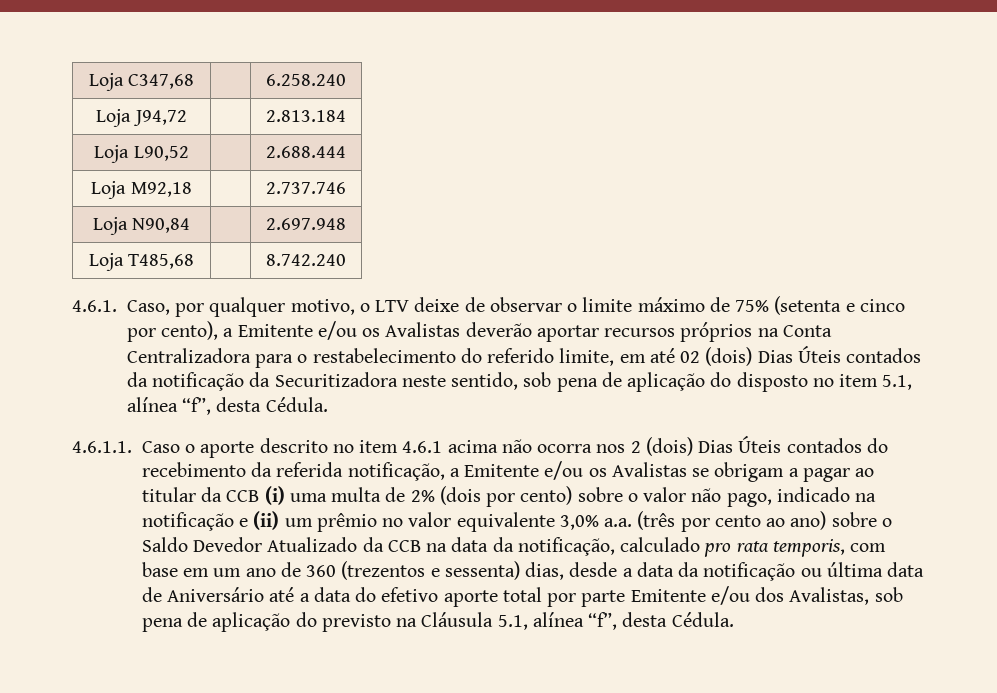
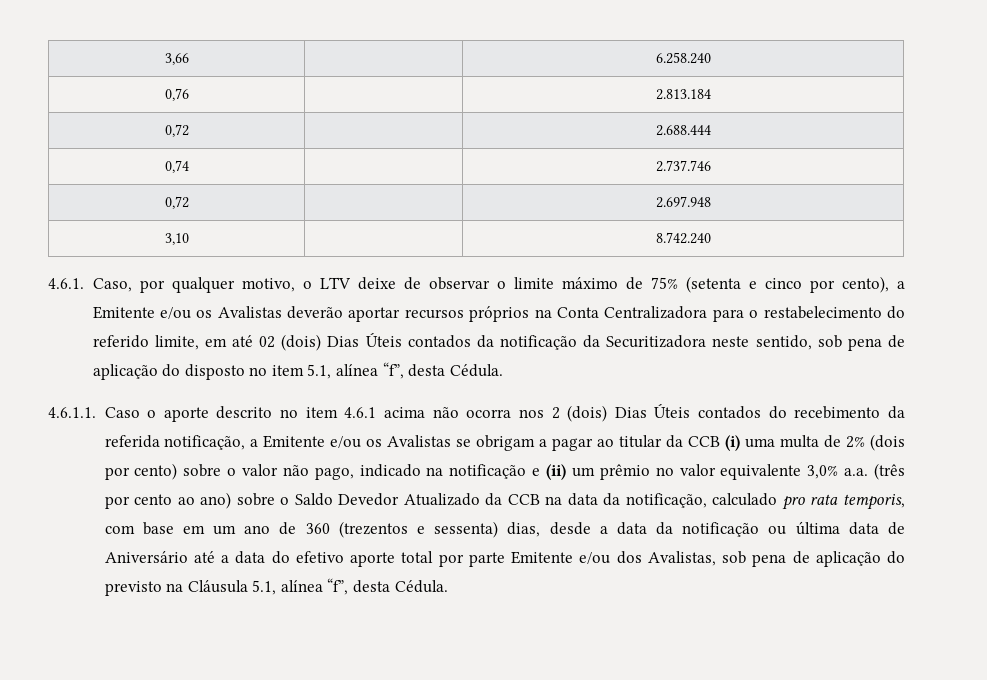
[88,73,195,91] Loja C347,68 -> [164,53,189,65] 3,66
[96,109,187,127] Loja J94,72 -> [164,88,189,101] 0,76
[94,145,189,163] Loja L90,52 -> [164,124,189,137] 0,72
[91,181,192,199] Loja M92,18 -> [164,160,189,173] 0,74
[92,217,191,235] Loja N90,84 -> [164,196,189,209] 0,72
[88,253,195,271] Loja T485,68 -> [164,233,189,245] 3,10

